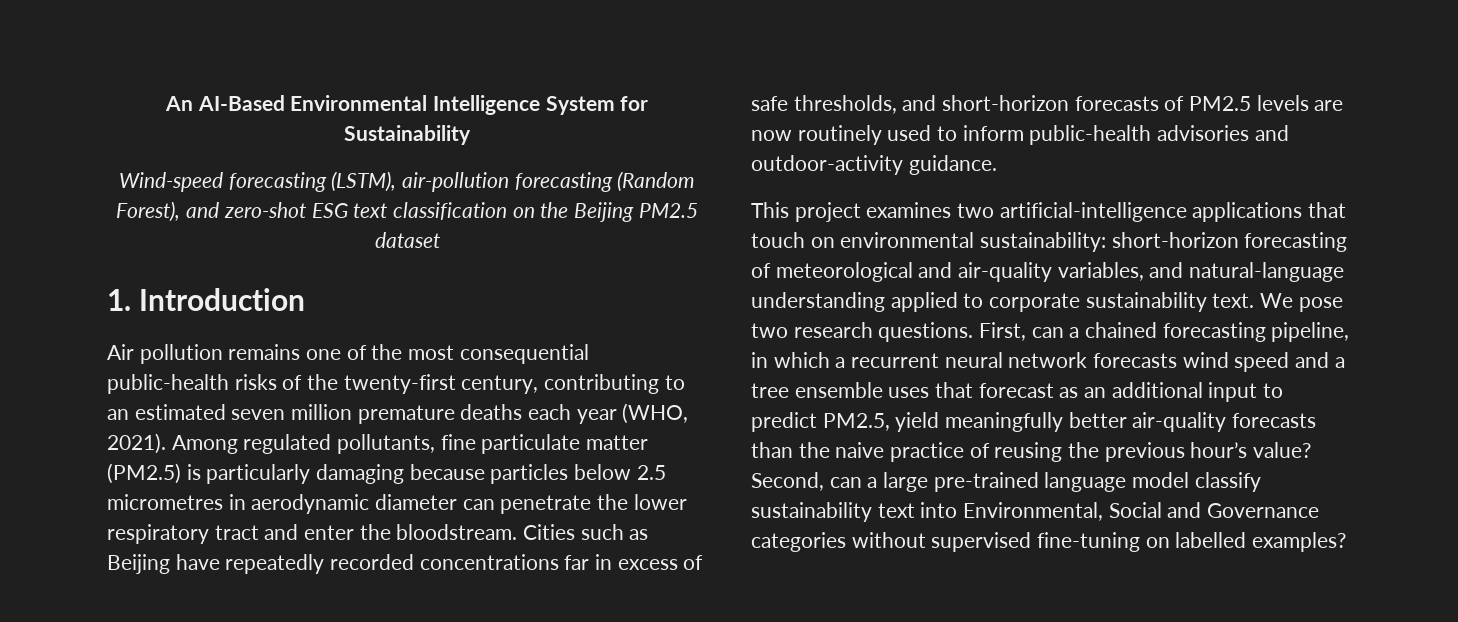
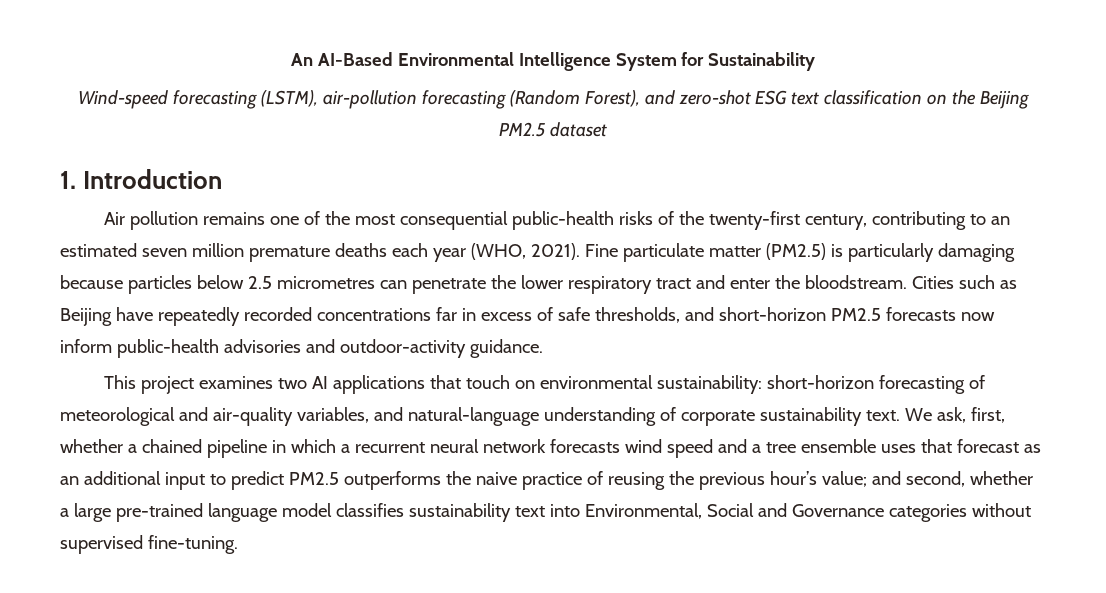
[171,434,476,454] Among regulated pollutants, fine -> [584,244,618,257] Fine
[228,494,458,514] in aerodynamic diameter -> (375, 282) none
[1074,95,1344,111] [751,125,958,145] forecasts of PM2.5 levels are now routinely used to -> [830,307,995,321] PM2.5 forecasts now
[999,202,1187,222] artificial-intelligence -> [311,376,328,389] AI
[890,292,984,312] applied to -> [659,407,676,421] of
[1298,297,1343,312] [751,322,1350,342] pose two research questions. First, can a chained forecasting pipeline, -> [936,407,1005,423] [60,439,267,458] ask, first, whether a chained pipeline
[822,412,1317,432] [751,442,793,458] PM2.5, yield meaningfully better air-quality forecasts than -> [288,471,441,490] PM2.5 outperforms
[1253,442,1312,458] [751,472,862,491] value? Second, can -> [821,471,1033,487] value; and second, whether
[1194,472,1261,492] classify -> [335,503,404,517] classifies
[1037,532,1347,552] fine-tuning on labelled examples? -> [147,535,238,554] fine-tuning.

